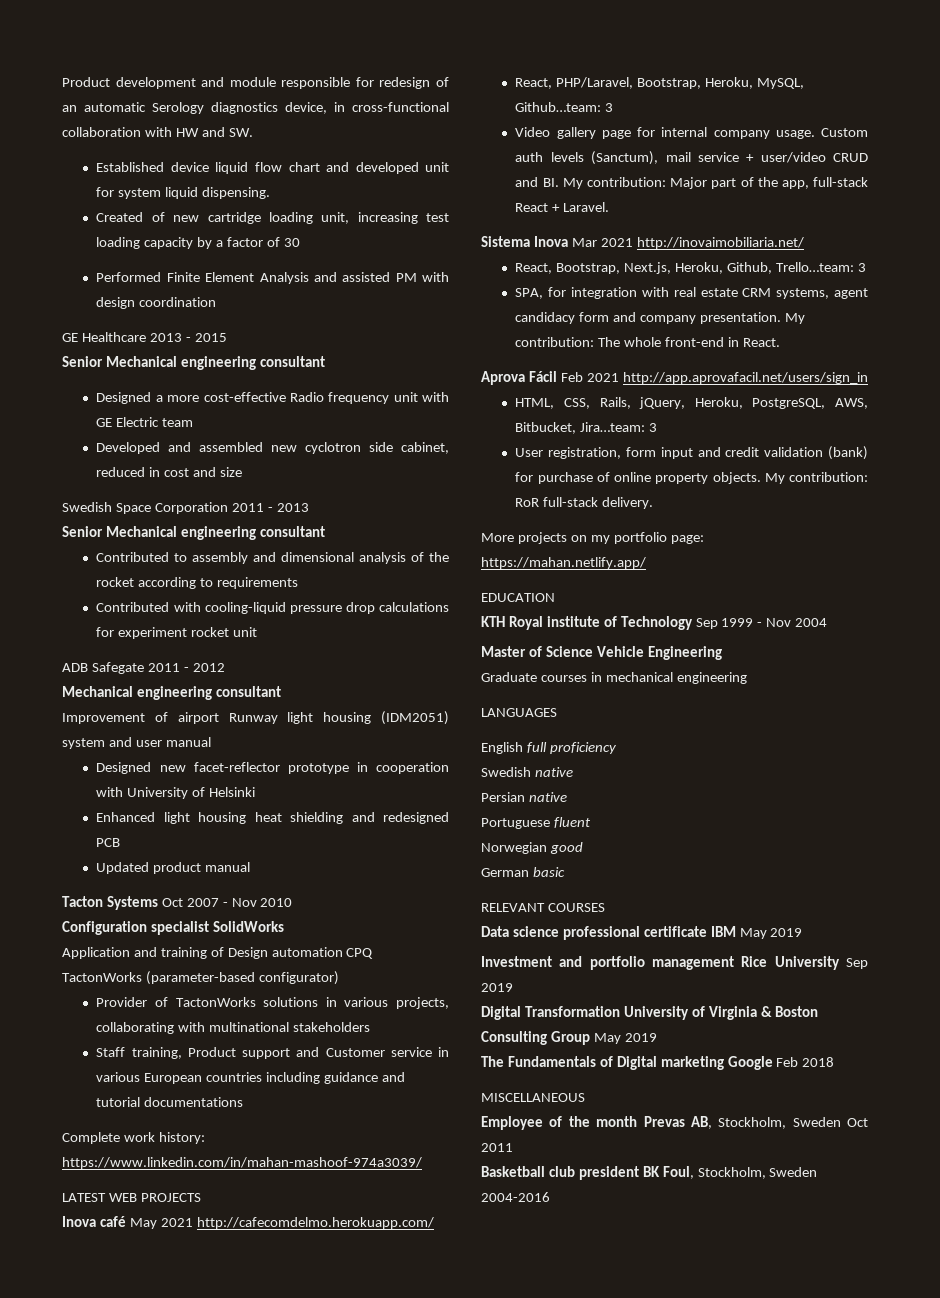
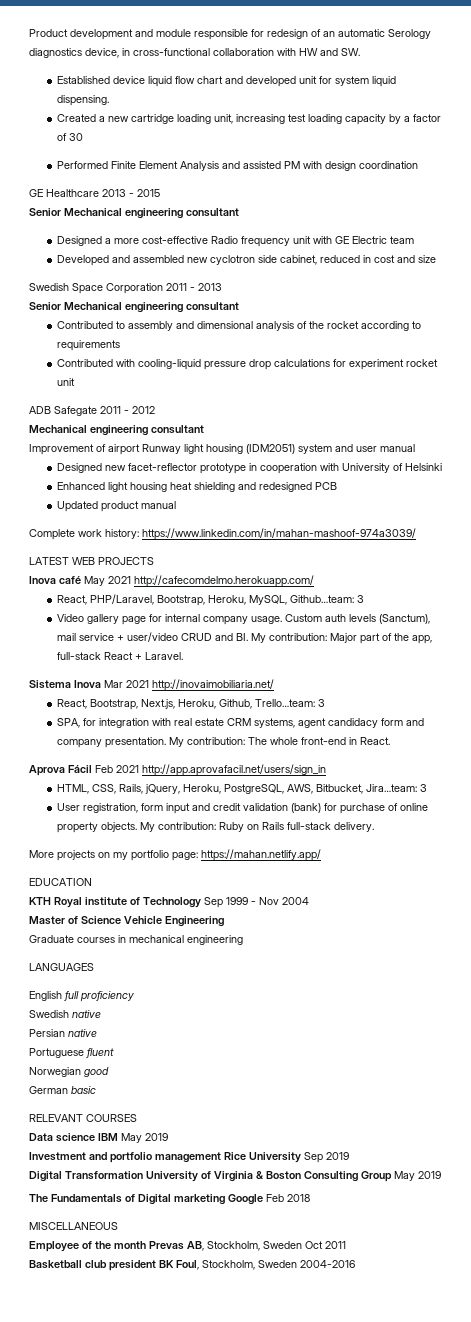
[151,212,165,222] of -> [98,116,105,122] a
[62,896,293,910] [62,921,284,935] [62,947,374,959] [62,971,339,985] [96,997,449,1009] [96,1022,371,1034] [96,1047,449,1059] [96,1072,406,1084] [96,1097,244,1107] // Tacton Systems Oct 2007 - Nov 2010 // Configuration specialist SolidWorks // Application and training of Design automation CPQ TactonWorks (parameter-based configurator) // Provider of TactonWorks solutions in various projects, collaborating with multinational stakeholders // Staff training, Product support and Customer service in various European countries including guidance and tutorial documentations -> (176, 505) none
[515,498,540,507] RoR -> [218,822,284,832] Ruby on Rails
[562,926,707,940] professional certificate -> (95, 1137) none

